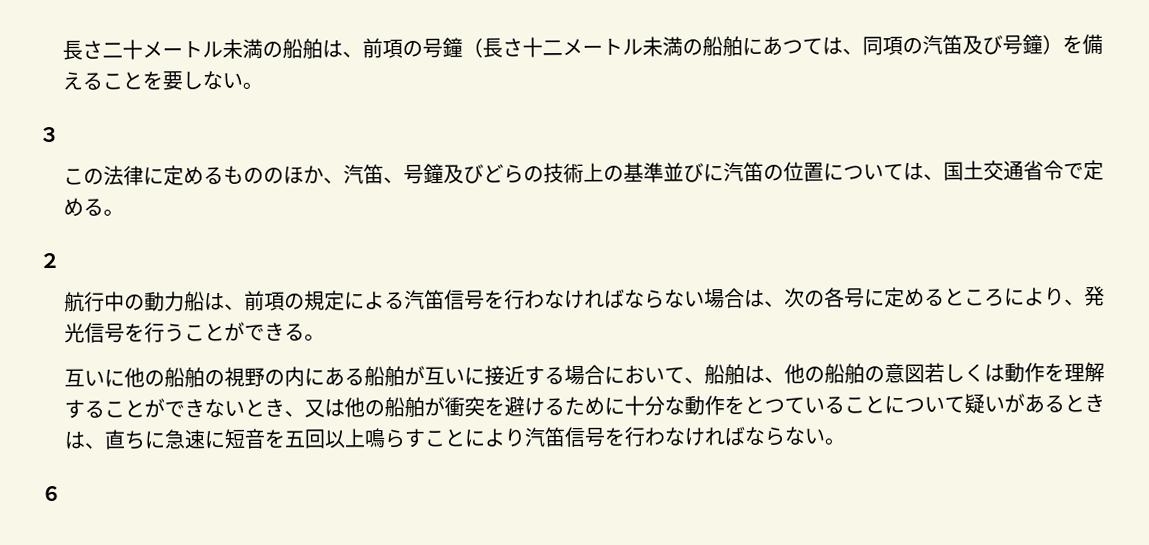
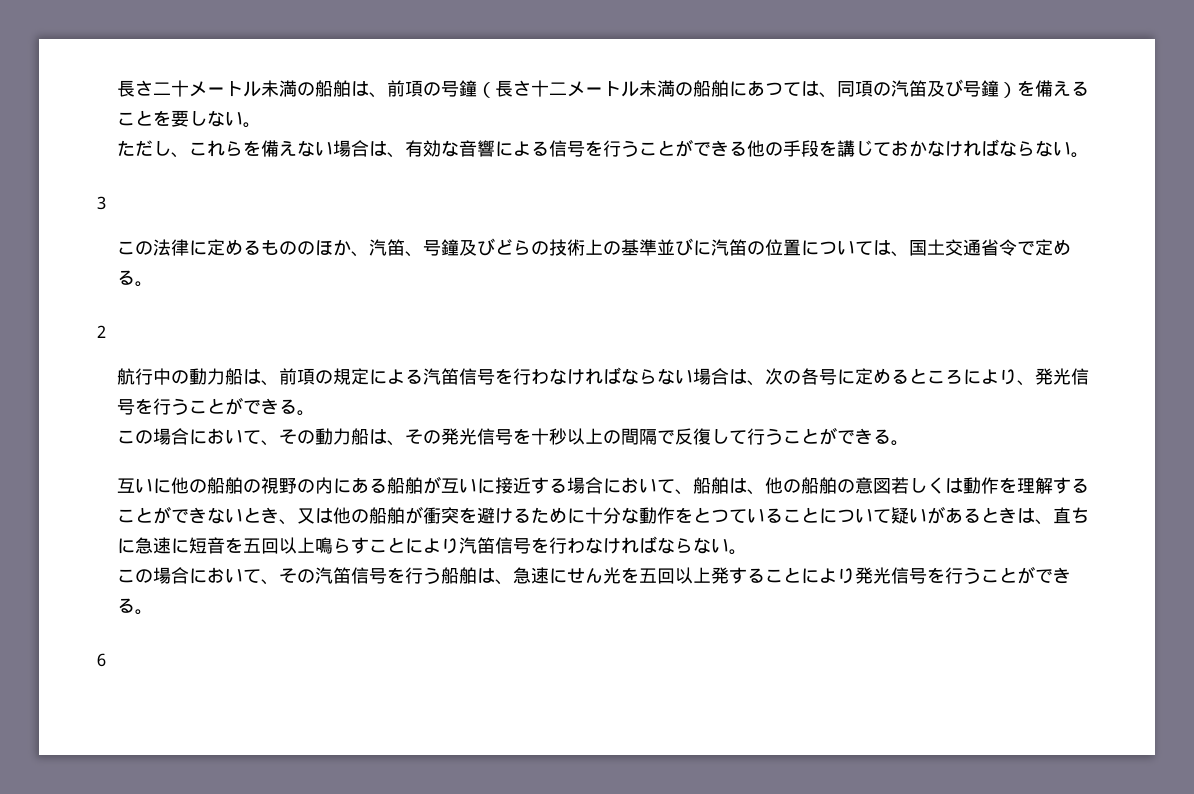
(264, 85) none -> [116,139,1089,158] // ただし、これらを備えない場合は、有効な音響による信号を行うことができる他の手段を講じておかなければならない。
(326, 337) none -> [116,427,909,446] // この場合において、その動力船は、その発光信号を十秒以上の間隔で反復して行うことができる。
(847, 441) none -> [116,566,1071,585] [116,598,153,615] // この場合において、その汽笛信号を行う船舶は、急速にせん光を五回以上発することにより発光信号を行うことができる。

